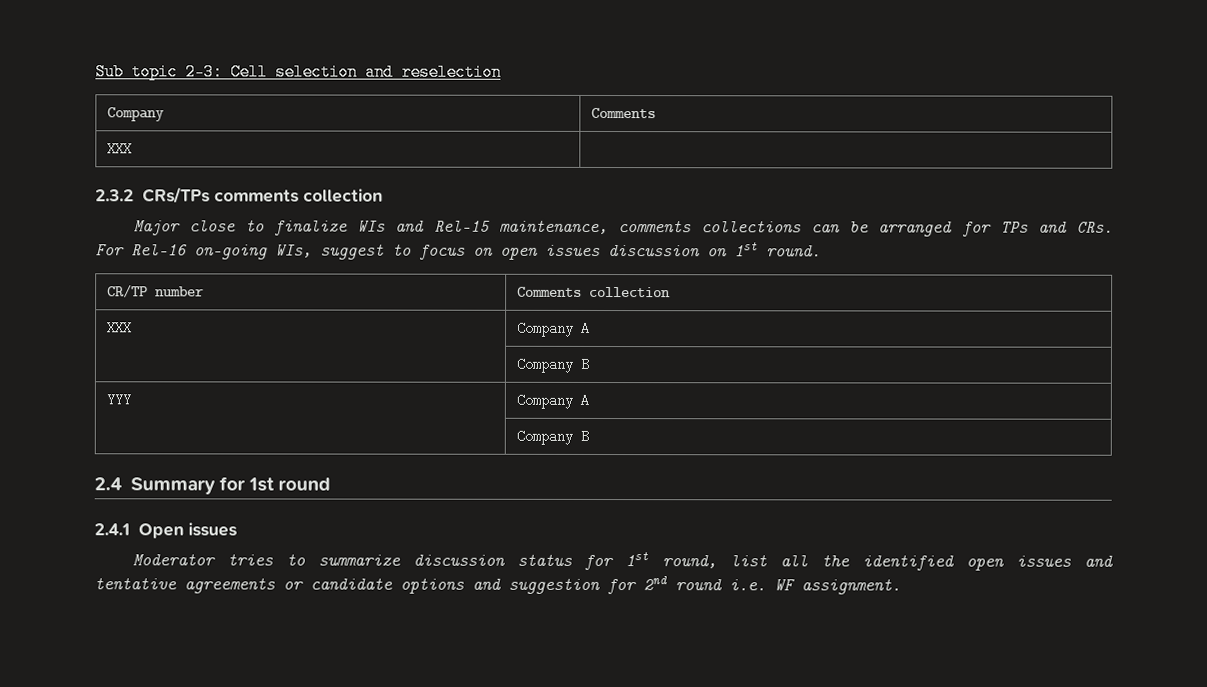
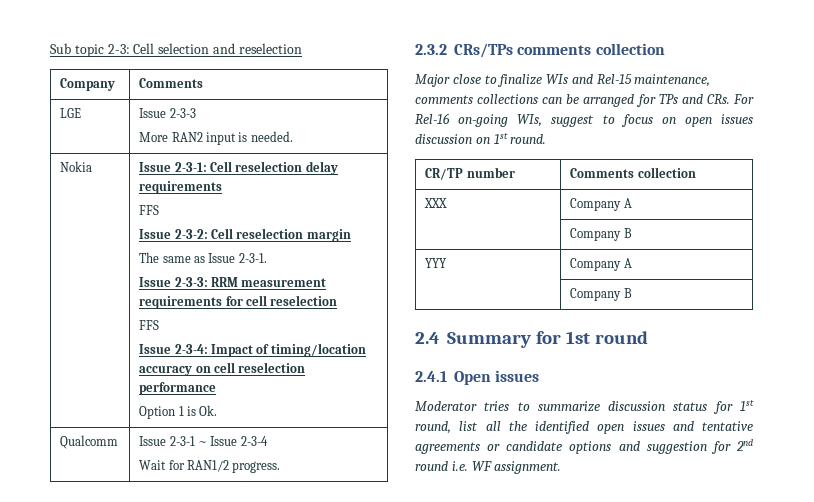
[106,142,132,156] XXX | -> [60,108,82,118] [139,108,196,118] [139,131,293,145] [60,161,93,172] [139,161,338,175] [139,181,223,194] [139,205,160,215] [139,228,351,242] [139,252,267,263] [139,277,327,287] [139,295,338,309] [139,320,160,330] [139,343,366,357] [139,362,306,376] [139,382,217,395] [139,405,218,419] [60,435,119,449] [139,436,268,446] [139,460,281,473] LGE | Issue 2-3-3 // More RAN2 input is needed. // Nokia | Issue 2-3-1: Cell reselection delay requirements // FFS // Issue 2-3-2: Cell reselection margin // The same as Issue 2-3-1. // Issue 2-3-3: RRM measurement requirements for cell reselection // FFS // Issue 2-3-4: Impact of timing/location accuracy on cell reselection performance // Option 1 is Ok. // Qualcomm | Issue 2-3-1 ~ Issue 2-3-4 // Wait for RAN1/2 progress.

